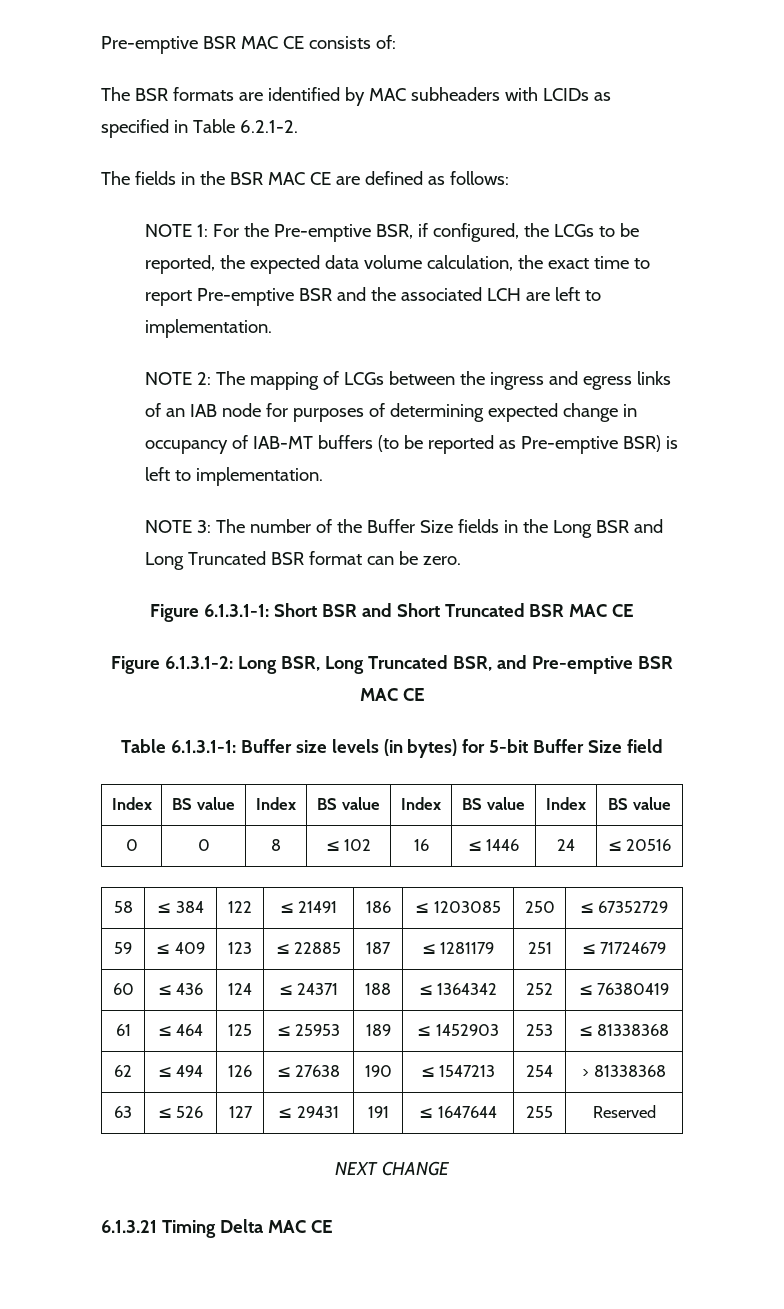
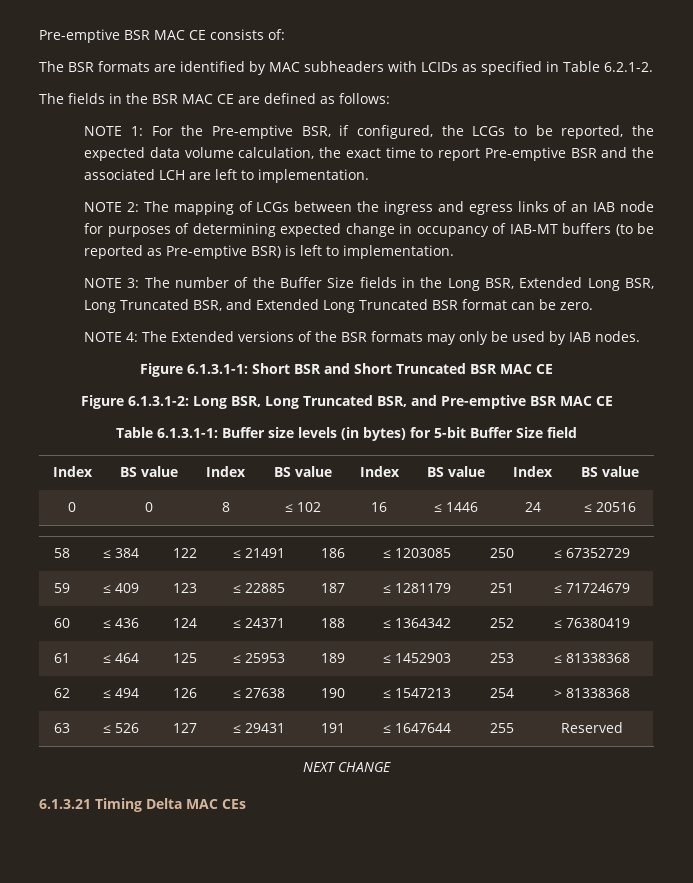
[595,519,663,533] BSR and -> [485,277,654,291] [84,299,320,313] BSR, Extended Long BSR, Long Truncated BSR, and Extended
(461, 560) none -> [84,331,641,345] // NOTE 4: The Extended versions of the BSR formats may only be used by IAB nodes.
[310,1220,333,1233] CE -> [222,799,246,809] CEs

